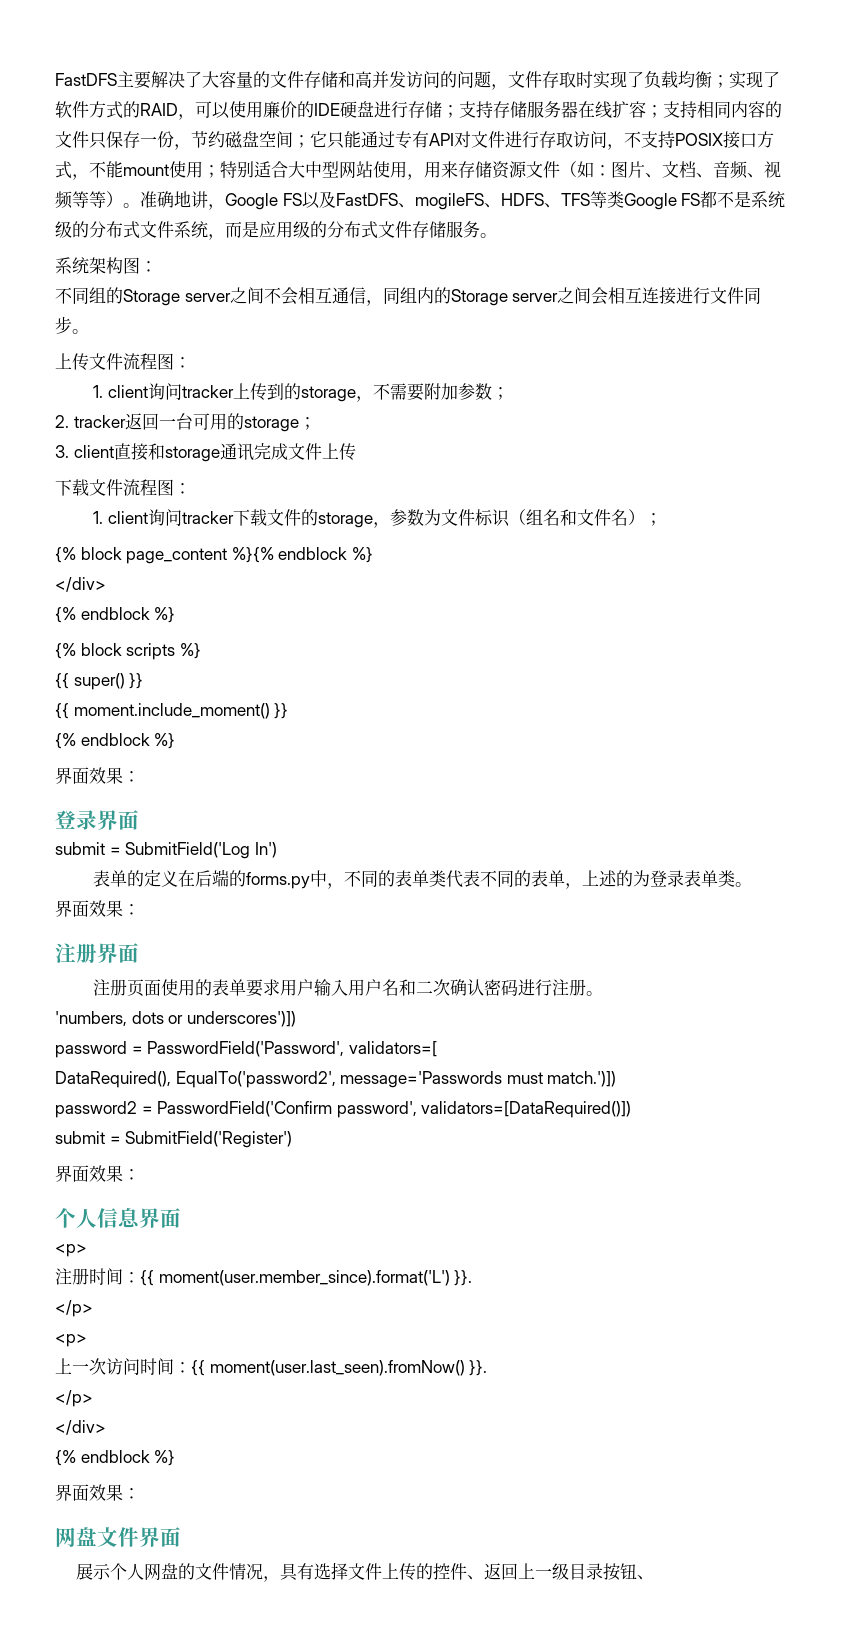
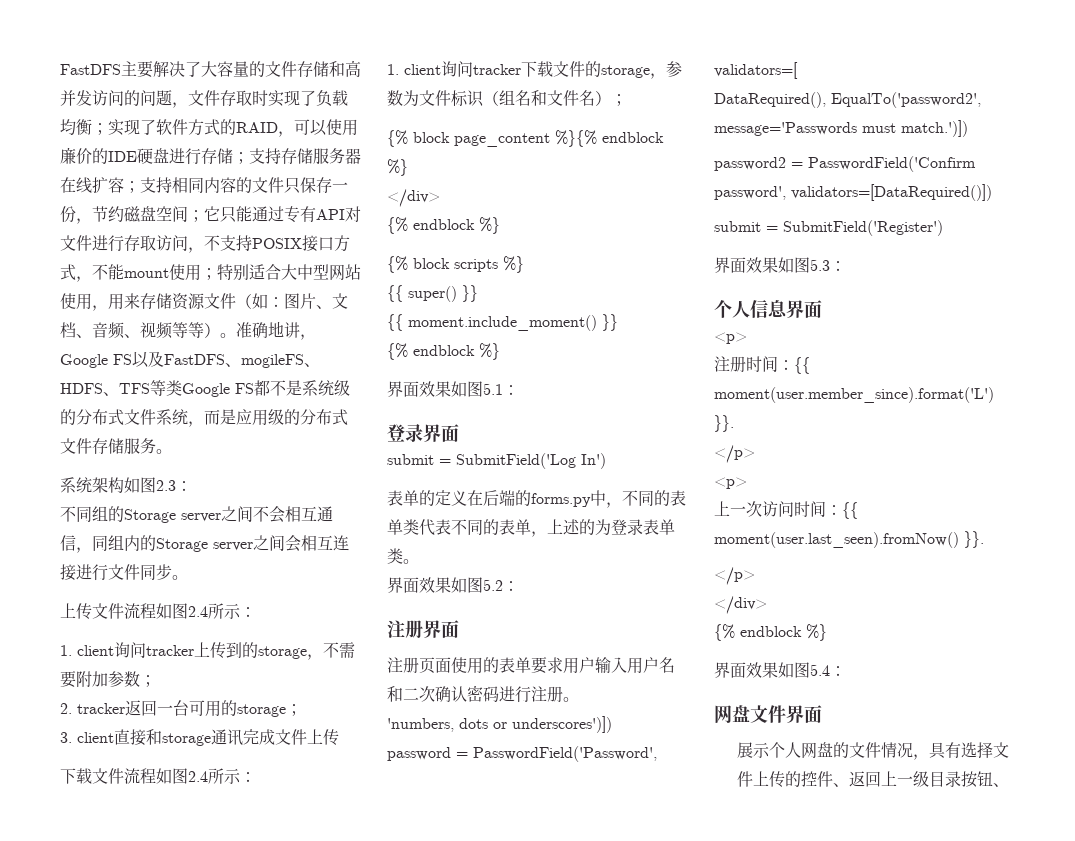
[123,257,140,274] 图 -> [124,477,176,493] 如图2.3
[157,353,174,370] 图 -> [156,603,241,619] 如图2.4所示
[157,479,174,496] 图 -> [156,768,241,784] 如图2.4所示
(123, 775) none -> [451,381,503,397] 如图5.1
(123, 908) none -> [451,577,503,593] 如图5.2
(123, 1173) none -> [778,257,830,273] 如图5.3
(123, 1492) none -> [778,662,830,678] 如图5.4

